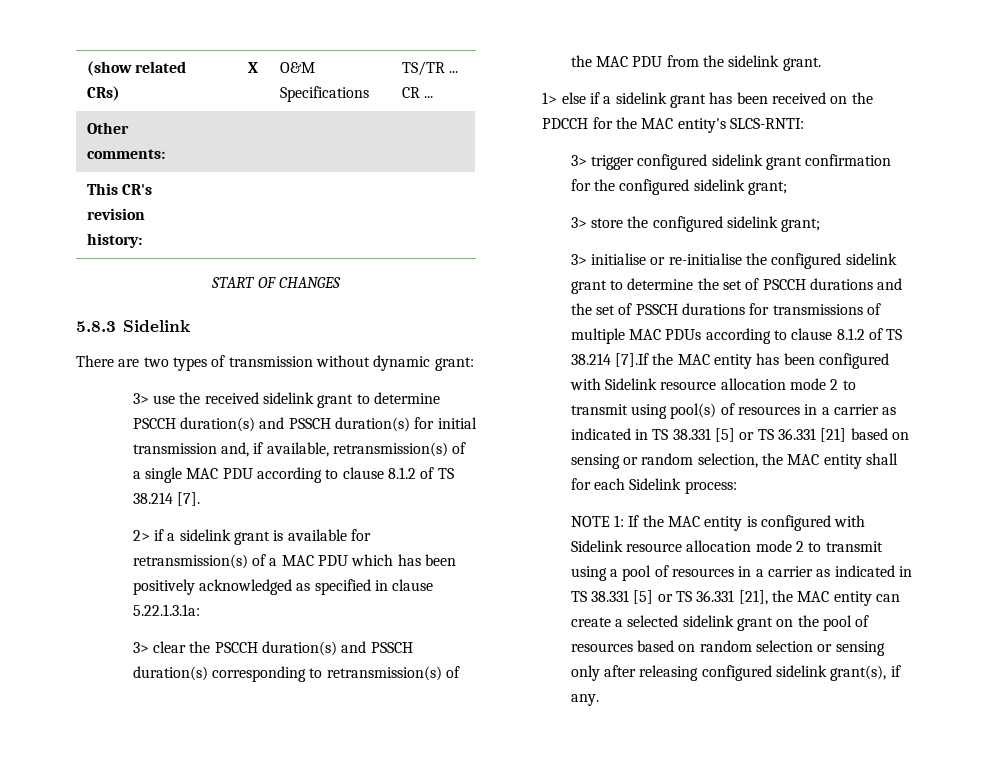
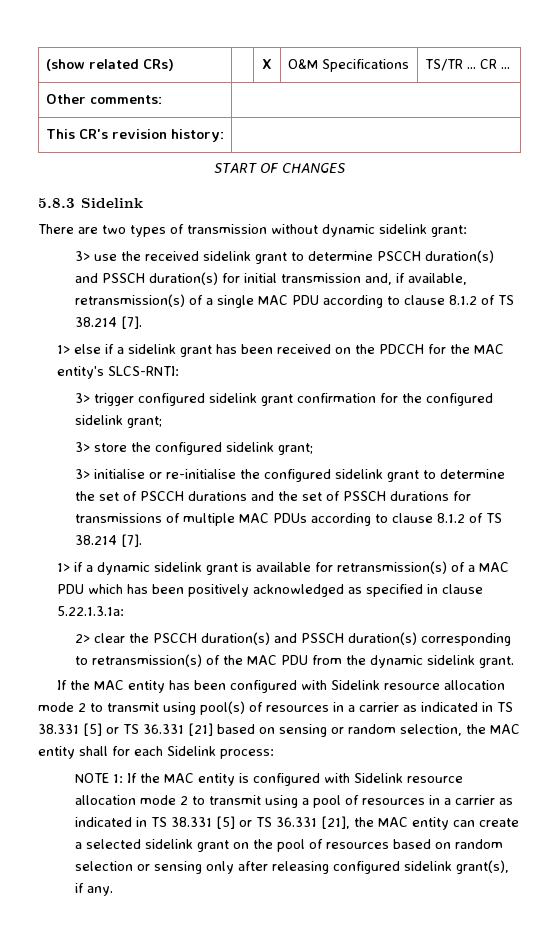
(431, 363) none -> [379,224,427,234] sidelink
[132,529,371,545] [132,554,456,569] [132,579,434,595] [132,604,200,616] [132,641,413,656] [132,666,460,682] [570,55,821,71] // 2> if a sidelink grant is available for retransmission(s) of a MAC PDU which has been positively acknowledged as specified in clause 5.22.1.3.1a: // 3> clear the PSCCH duration(s) and PSSCH duration(s) corresponding to retransmission(s) of the MAC PDU from the sidelink grant. -> (143, 322) none
[614,353,649,367] [7].If -> [121,534,143,547] [56,561,509,575] [56,584,483,597] [56,606,124,616] [75,632,512,646] [75,654,515,668] [56,680,67,690] [7]. // 1> if a dynamic sidelink grant is available for retransmission(s) of a MAC PDU which has been positively acknowledged as specified in clause 5.22.1.3.1a: // 2> clear the PSCCH duration(s) and PSSCH duration(s) corresponding to retransmission(s) of the MAC PDU from the dynamic sidelink grant. // If

